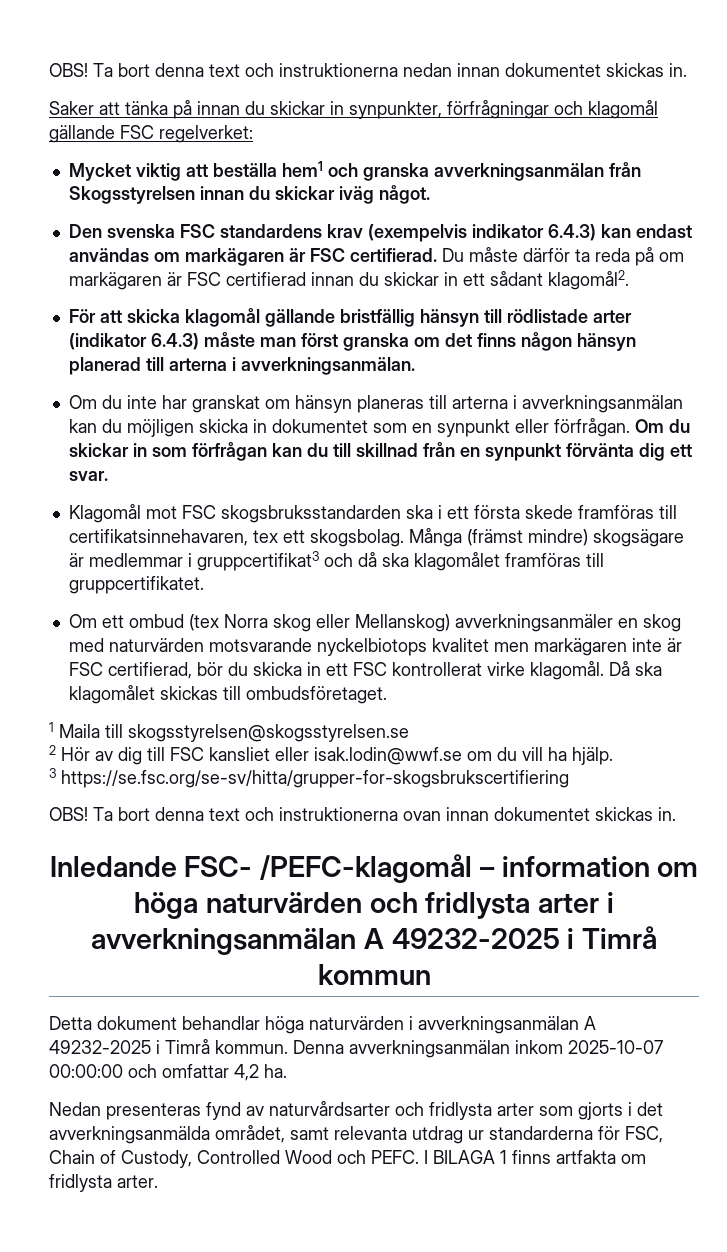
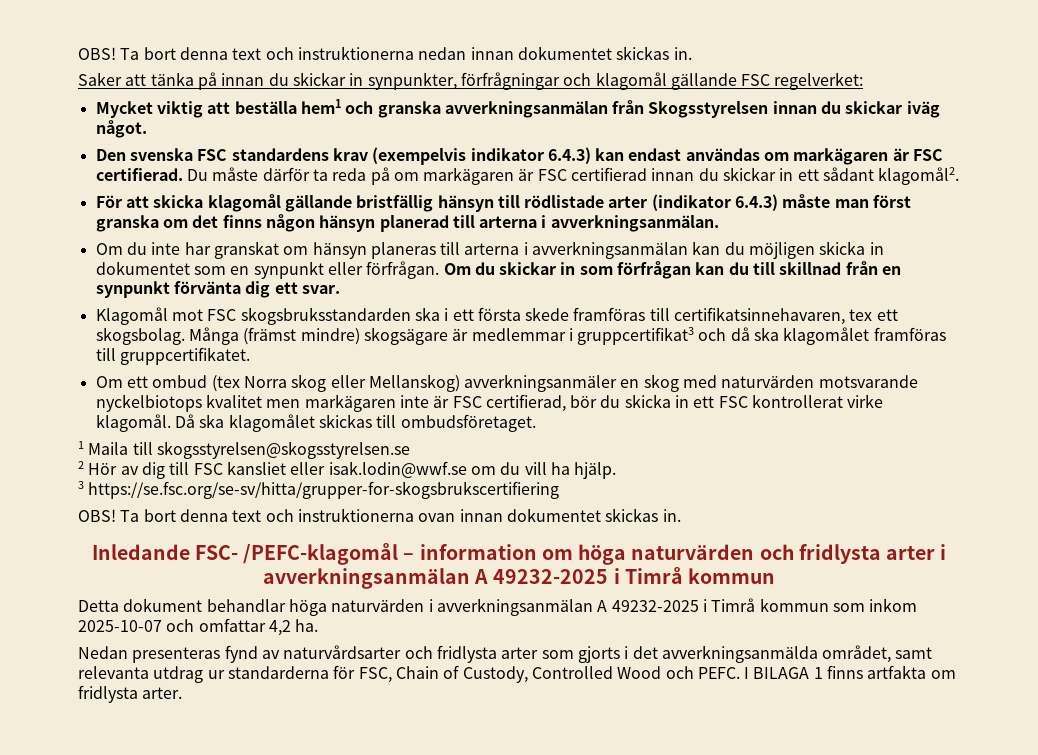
[215,1040,510,1058] kommun. Denna avverkningsanmälan -> [759,598,865,612] kommun som
[49,1064,123,1078] 00:00:00 -> (162, 626) none

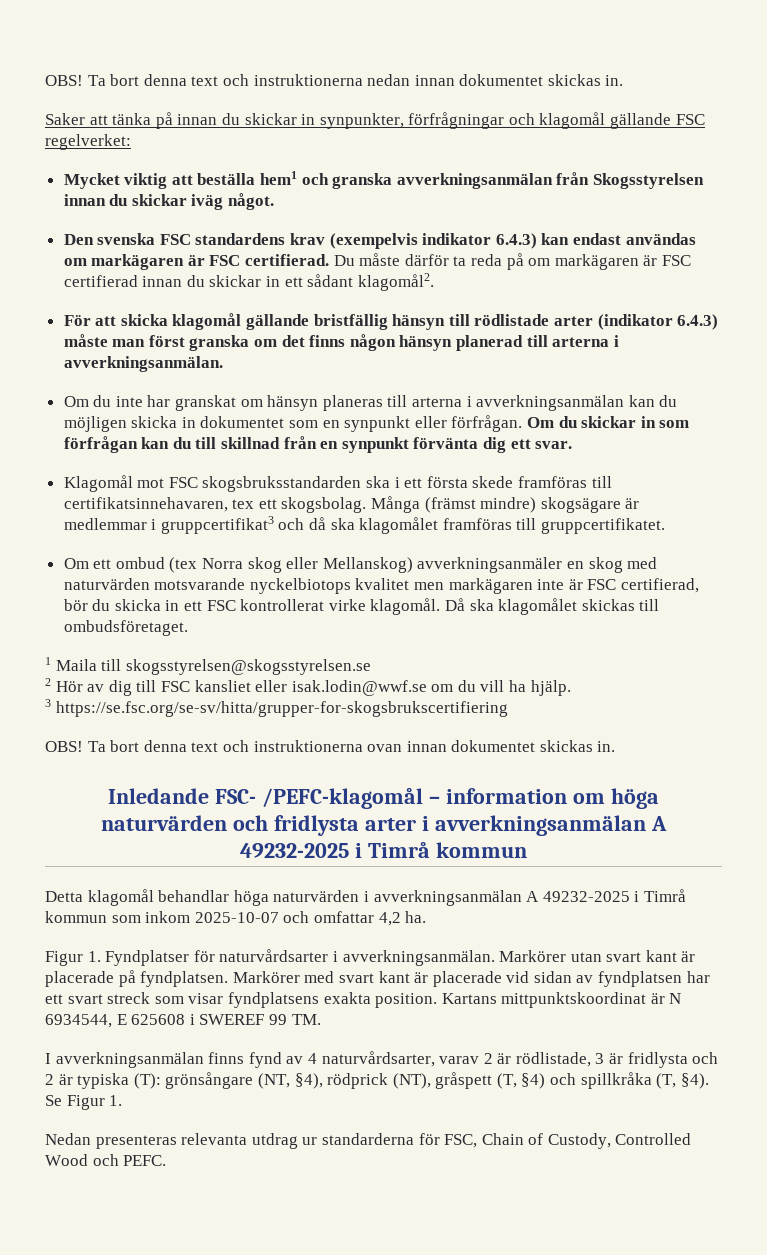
[123,598,203,612] dokument -> [87,889,154,906] klagomål
[78,645,933,663] Nedan presenteras fynd av naturvårdsarter och fridlysta arter som gjorts i det avverkningsanmälda området, samt -> [45,949,696,966] [45,970,710,987] [45,992,682,1008] [45,1014,321,1028] [45,1051,719,1068] [45,1072,709,1089] [45,1095,123,1110] [45,1133,177,1149] Figur 1. Fyndplatser för naturvårdsarter i avverkningsanmälan. Markörer utan svart kant är placerade på fyndplatsen. Markörer med svart kant är placerade vid sidan av fyndplatsen har ett svart streck som visar fyndplatsens exakta position. Kartans mittpunktskoordinat är N 6934544, E 625608 i SWEREF 99 TM. // I avverkningsanmälan finns fynd av 4 naturvårdsarter, varav 2 är rödlistade, 3 är fridlysta och 2 är typiska (T): grönsångare (NT, §4), rödprick (NT), gråspett (T, §4) och spillkråka (T, §4). Se Figur 1. // Nedan presenteras
[744,665,956,679] [78,685,183,703] I BILAGA 1 finns artfakta om fridlysta arter. -> (167, 1160) none

